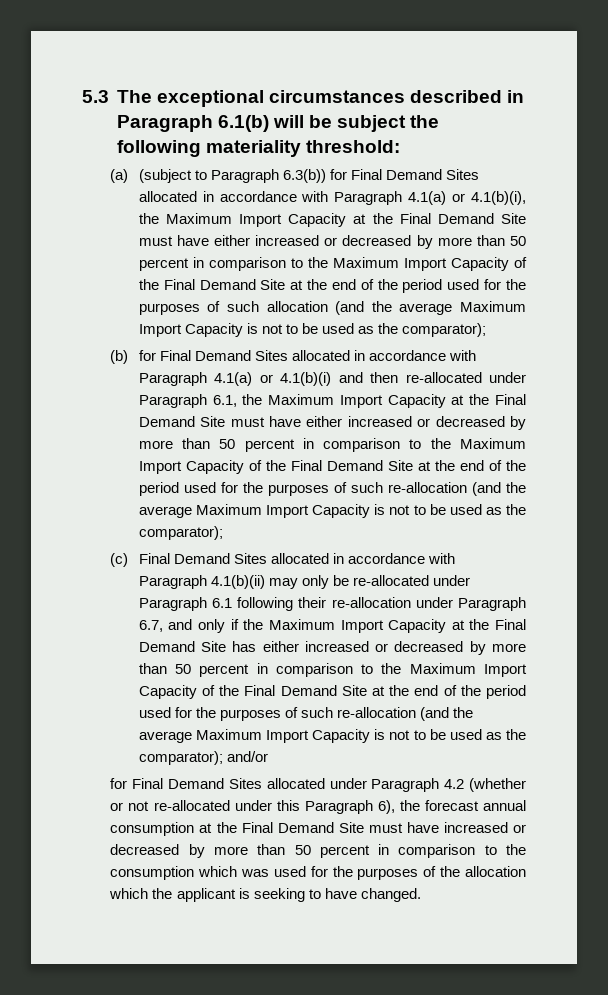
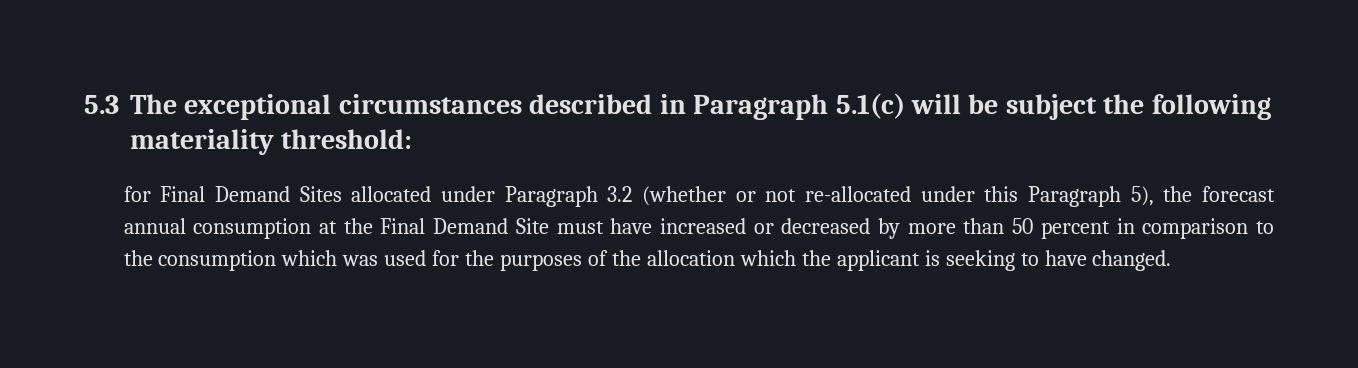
[217,115,269,132] 6.1(b) -> [835,93,905,119] 5.1(c)
[110,169,480,183] [138,191,527,205] [138,213,526,227] [138,235,526,249] [138,257,527,271] [138,279,526,293] [138,301,526,315] [138,323,487,337] [110,350,477,364] [138,372,527,386] [138,394,526,408] [138,416,526,430] [138,438,526,452] [138,460,526,474] [138,482,527,496] [138,504,527,518] [138,526,223,540] [110,553,456,567] [138,575,471,589] [138,597,526,611] [138,619,526,633] [138,641,526,655] [138,663,527,677] [138,685,526,699] [138,707,474,721] [138,729,527,743] [138,751,268,765] // (a) (subject to Paragraph 6.3(b)) for Final Demand Sites allocated in accordance with Paragraph 4.1(a) or 4.1(b)(i), the Maximum Import Capacity at the Final Demand Site must have either increased or decreased by more than 50 percent in comparison to the Maximum Import Capacity of the Final Demand Site at the end of the period used for the purposes of such allocation (and the average Maximum Import Capacity is not to be used as the comparator); // (b) for Final Demand Sites allocated in accordance with Paragraph 4.1(a) or 4.1(b)(i) and then re-allocated under Paragraph 6.1, the Maximum Import Capacity at the Final Demand Site must have either increased or decreased by more than 50 percent in comparison to the Maximum Import Capacity of the Final Demand Site at the end of the period used for the purposes of such re-allocation (and the average Maximum Import Capacity is not to be used as the comparator); // (c) Final Demand Sites allocated in accordance with Paragraph 4.1(b)(ii) may only be re-allocated under Paragraph 6.1 following their re-allocation under Paragraph 6.7, and only if the Maximum Import Capacity at the Final Demand Site has either increased or decreased by more than 50 percent in comparison to the Maximum Import Capacity of the Final Demand Site at the end of the period used for the purposes of such re-allocation (and the average Maximum Import Capacity is not to be used as the comparator); and/or -> (413, 139) none
[444,779,465,789] 4.2 -> [607,186,633,202] 3.2
[377,800,395,814] 6), -> [1130,186,1154,206] 5),

